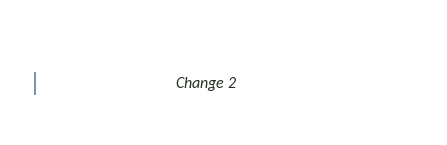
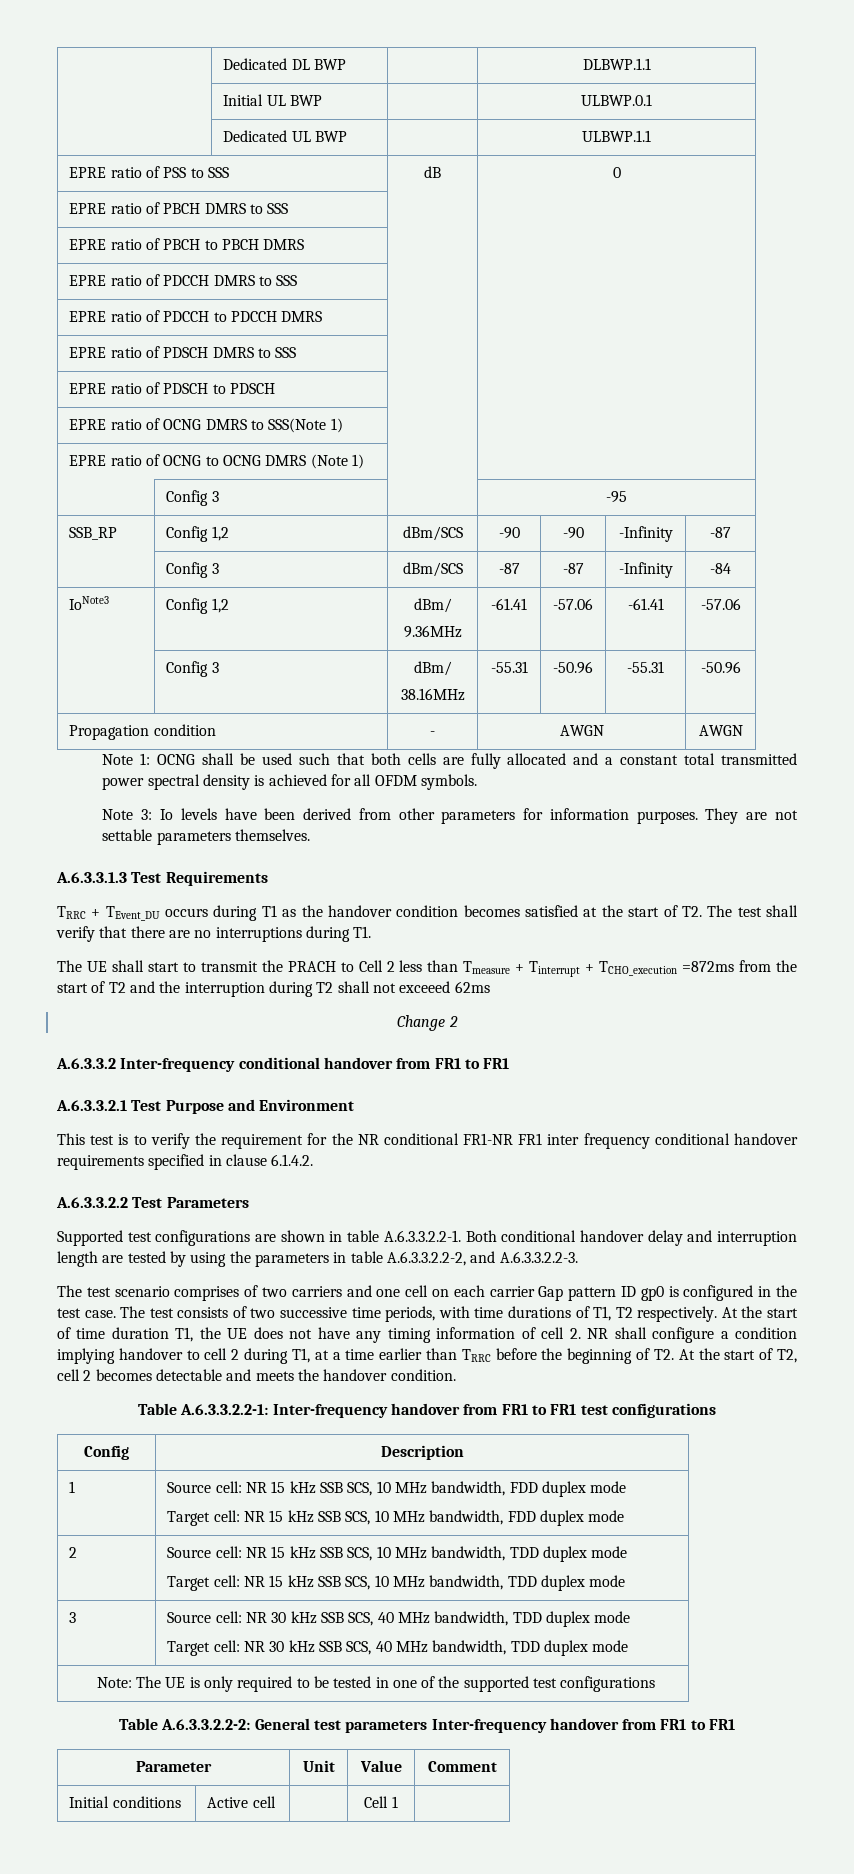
[175,77,237,91] Change 2 -> [223,58,347,70] [582,58,651,70] [223,94,323,106] [581,94,652,106] [223,130,348,142] [582,130,651,142] [69,166,229,178] [424,166,441,178] [612,167,621,178] [69,202,289,214] [69,238,305,250] [69,274,298,286] [69,310,323,322] [69,346,297,358] [69,382,275,394] [69,418,343,433] [69,454,364,469] [166,490,219,506] [606,491,627,503] [69,527,118,540] [166,526,229,542] [402,526,463,541] [498,527,520,539] [562,527,584,539] [618,526,673,542] [710,527,731,538] [166,562,219,578] [402,562,463,577] [498,563,520,574] [562,563,584,574] [618,562,673,578] [710,563,731,574] [69,596,110,610] [166,598,229,614] [413,598,452,613] [403,625,462,638] [491,598,527,610] [553,598,593,610] [627,598,664,610] [700,598,741,610] [166,661,219,677] [413,661,452,676] [400,688,465,701] [490,661,528,673] [553,661,593,674] [627,661,664,673] [700,661,741,674] [69,724,216,740] [430,731,435,736] [559,725,604,736] [698,725,743,736] [102,753,797,769] [102,774,477,790] [102,808,799,824] [102,829,311,845] [56,871,268,886] [57,905,798,921] [56,926,372,942] [57,960,798,977] [57,981,490,997] [397,1015,458,1031] [56,1057,510,1072] [56,1099,355,1114] [57,1133,798,1149] [57,1154,314,1170] [56,1197,249,1208] [57,1230,798,1246] [57,1251,578,1267] [57,1285,797,1301] [57,1306,798,1322] [57,1327,798,1343] [57,1348,798,1364] [57,1369,456,1381] [138,1403,716,1418] [84,1445,129,1460] [380,1445,464,1460] [69,1481,76,1493] [167,1481,627,1497] [167,1510,625,1526] [69,1547,78,1558] [167,1546,628,1562] [167,1575,626,1591] [69,1612,77,1623] [167,1611,631,1627] [167,1640,629,1656] [96,1676,656,1692] [118,1718,736,1733] [136,1761,212,1772] [302,1760,335,1772] [359,1760,402,1772] [427,1761,497,1772] [69,1796,181,1808] [207,1796,276,1808] [364,1796,398,1808] | Dedicated DL BWP | | DLBWP.1.1 // | Initial UL BWP | | ULBWP.0.1 // | Dedicated UL BWP | | ULBWP.1.1 // EPRE ratio of PSS to SSS | dB | 0 // EPRE ratio of PBCH DMRS to SSS | | // EPRE ratio of PBCH to PBCH DMRS | | // EPRE ratio of PDCCH DMRS to SSS | | // EPRE ratio of PDCCH to PDCCH DMRS | | // EPRE ratio of PDSCH DMRS to SSS | | // EPRE ratio of PDSCH to PDSCH | | // EPRE ratio of OCNG DMRS to SSS(Note 1) | | // EPRE ratio of OCNG to OCNG DMRS (Note 1) | | // | Config 3 | | -95 // SSB_RP | Config 1,2 | dBm/SCS | -90 | -90 | -Infinity | -87 // | Config 3 | dBm/SCS | -87 | -87 | -Infinity | -84 // IoNote3 | Config 1,2 | dBm/ // 9.36MHz | -61.41 | -57.06 | -61.41 | -57.06 // | Config 3 | dBm/ // 38.16MHz | -55.31 | -50.96 | -55.31 | -50.96 // Propagation condition | - | AWGN | AWGN // Note 1: OCNG shall be used such that both cells are fully allocated and a constant total transmitted power spectral density is achieved for all OFDM symbols. // Note 3: Io levels have been derived from other parameters for information purposes. They are not settable parameters themselves. // A.6.3.3.1.3 Test Requirements // TRRC + TEvent_DU occurs during T1 as the handover condition becomes satisfied at the start of T2. The test shall verify that there are no interruptions during T1. // The UE shall start to transmit the PRACH to Cell 2 less than Tmeasure + Tinterrupt + TCHO_execution =872ms from the start of T2 and the interruption during T2 shall not exceeed 62ms // Change 2 // A.6.3.3.2 Inter-frequency conditional handover from FR1 to FR1 // A.6.3.3.2.1 Test Purpose and Environment // This test is to verify the requirement for the NR conditional FR1-NR FR1 inter frequency conditional handover requirements specified in clause 6.1.4.2. // A.6.3.3.2.2 Test Parameters // Supported test configurations are shown in table A.6.3.3.2.2-1. Both conditional handover delay and interruption length are tested by using the parameters in table A.6.3.3.2.2-2, and A.6.3.3.2.2-3. // The test scenario comprises of two carriers and one cell on each carrier Gap pattern ID gp0 is configured in the test case. The test consists of two successive time periods, with time durations of T1, T2 respectively. At the start of time duration T1, the UE does not have any timing information of cell 2. NR shall configure a condition implying handover to cell 2 during T1, at a time earlier than TRRC before the beginning of T2. At the start of T2, cell 2 becomes detectable and meets the handover condition. // Table A.6.3.3.2.2-1: Inter-frequency handover from FR1 to FR1 test configurations // Config | Description // 1 | Source cell: NR 15 kHz SSB SCS, 10 MHz bandwidth, FDD duplex mode // Target cell: NR 15 kHz SSB SCS, 10 MHz bandwidth, FDD duplex mode // 2 | Source cell: NR 15 kHz SSB SCS, 10 MHz bandwidth, TDD duplex mode // Target cell: NR 15 kHz SSB SCS, 10 MHz bandwidth, TDD duplex mode // 3 | Source cell: NR 30 kHz SSB SCS, 40 MHz bandwidth, TDD duplex mode // Target cell: NR 30 kHz SSB SCS, 40 MHz bandwidth, TDD duplex mode // Note: The UE is only required to be tested in one of the supported test configurations // Table A.6.3.3.2.2-2: General test parameters Inter-frequency handover from FR1 to FR1 // Parameter | Unit | Value | Comment // Initial conditions | Active cell | | Cell 1 |

